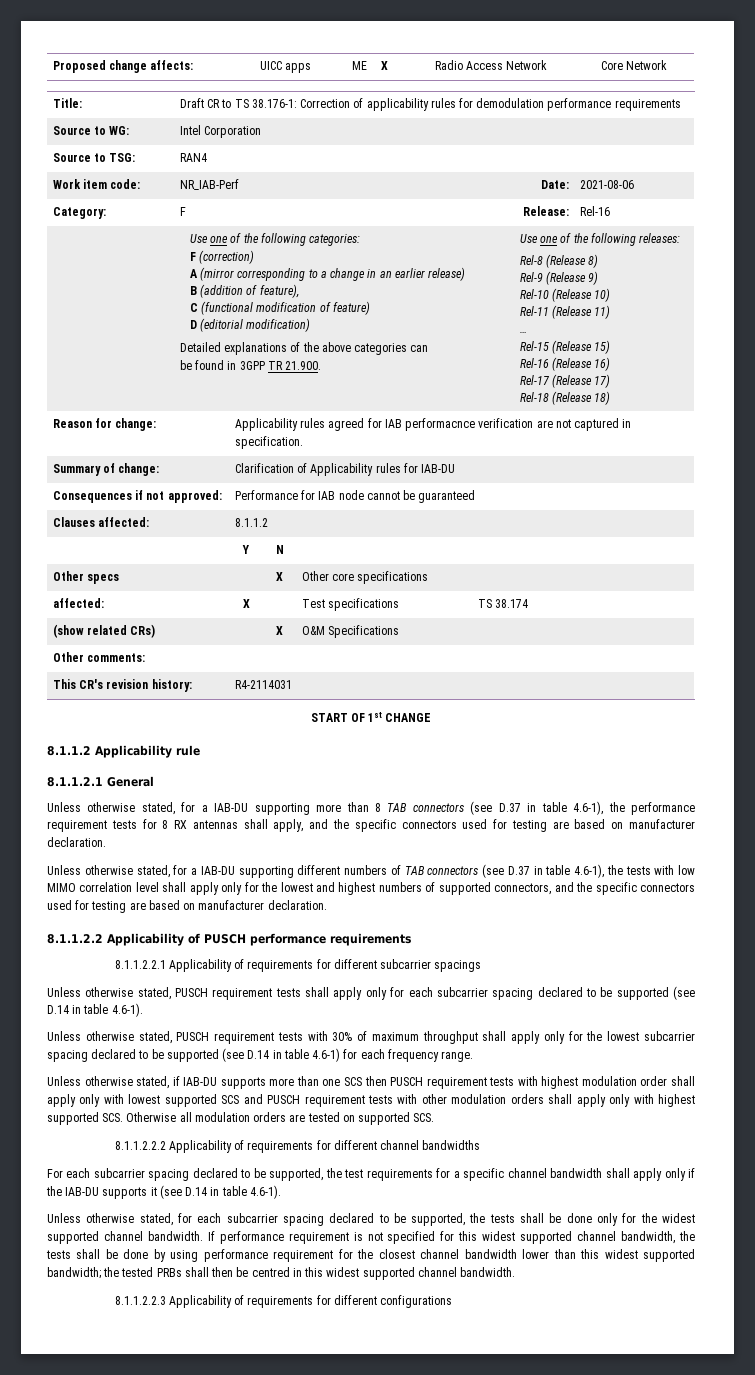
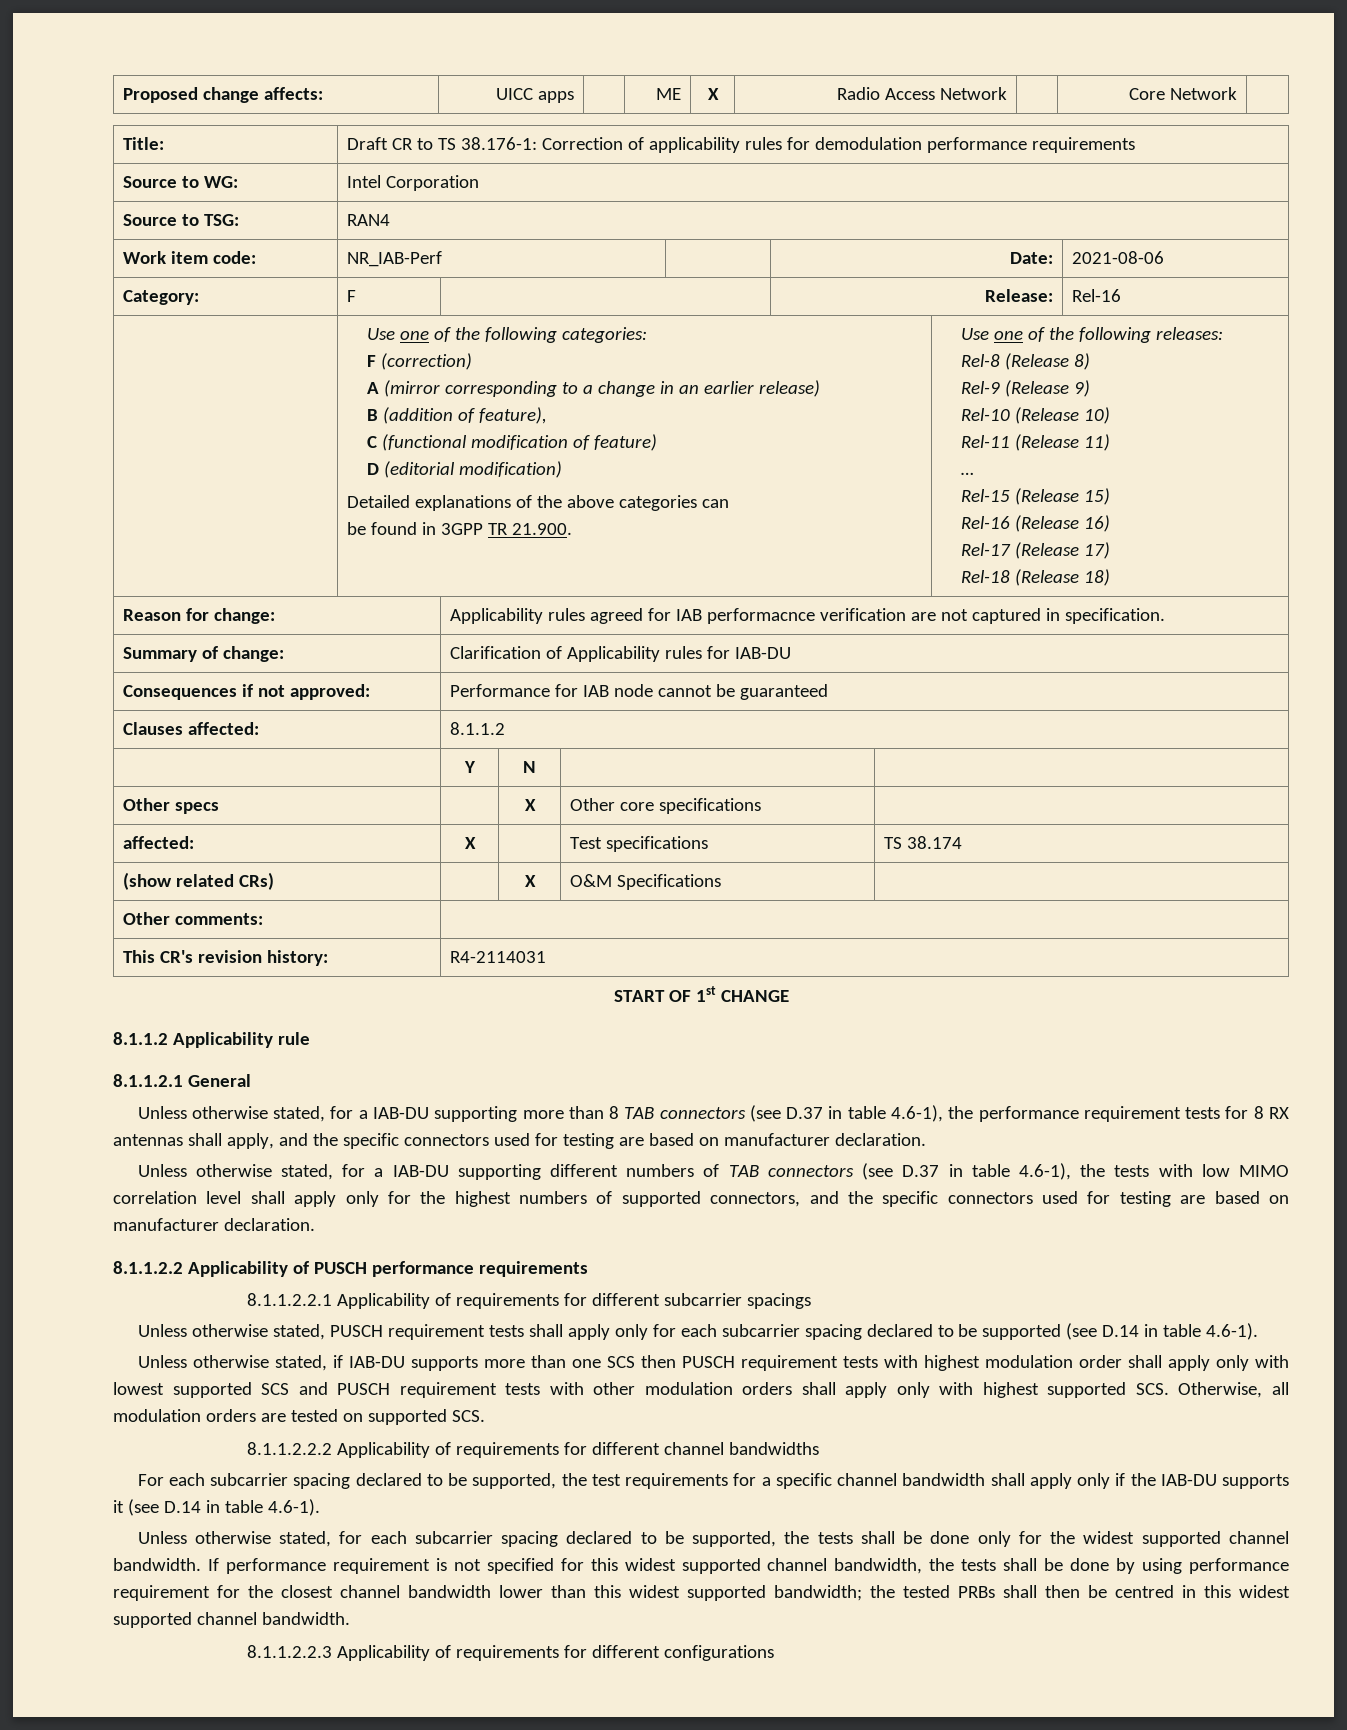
[280,882,335,892] lowest and -> (446, 1197) none
[47,1031,695,1044] [47,1048,474,1062] // Unless otherwise stated, PUSCH requirement tests with 30% of maximum throughput shall apply only for the lowest subcarrier spacing declared to be supported (see D.14 in table 4.6-1) for each frequency range. -> (1259, 1331) none
[126,1112,177,1122] Otherwise -> [1178,1382,1263,1398] Otherwise,

